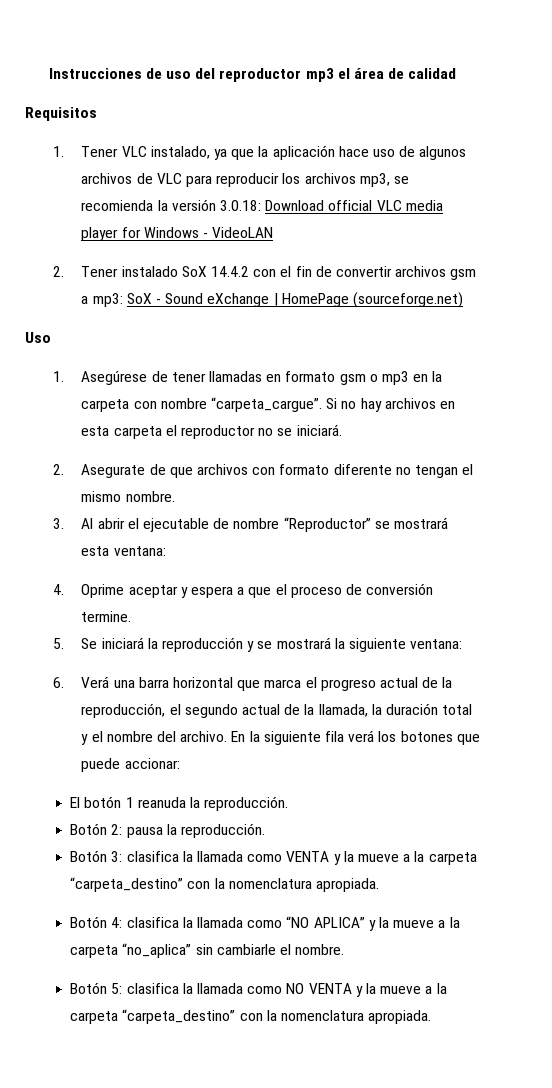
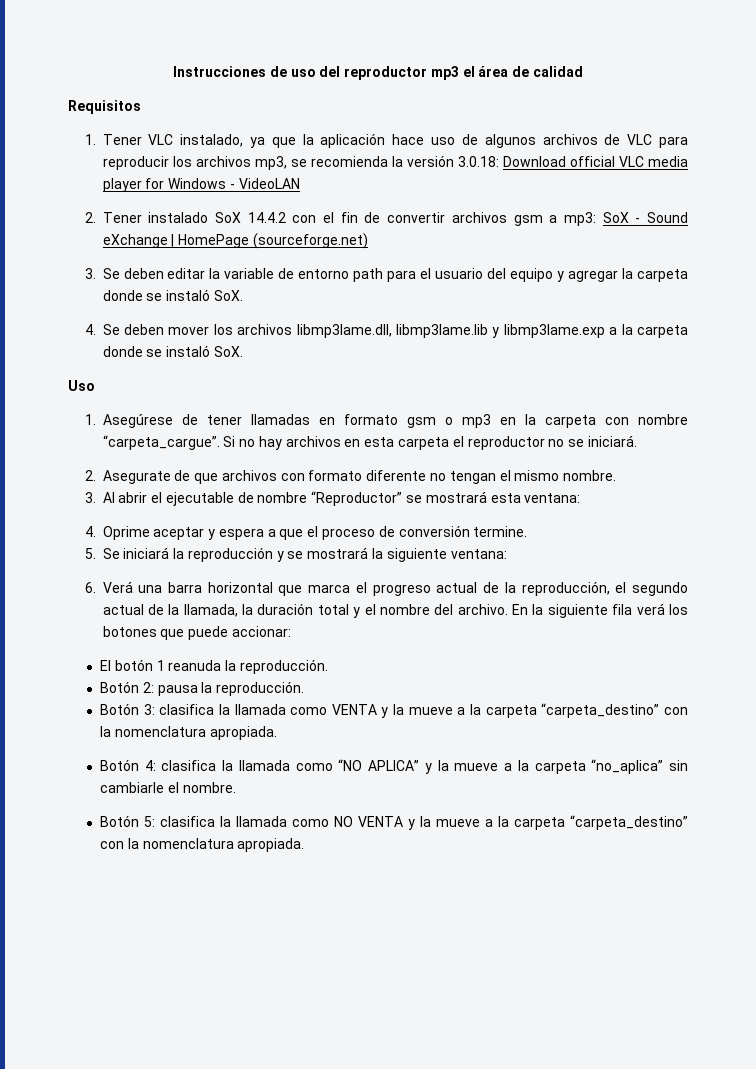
(463, 300) none -> [84,268,688,282] [102,289,243,301] [84,324,688,338] [102,345,243,357] // 3. Se deben editar la variable de entorno path para el usuario del equipo y agregar la carpeta donde se instaló SoX. // 4. Se deben mover los archivos libmp3lame.dll, libmp3lame.lib y libmp3lame.exp a la carpeta donde se instaló SoX.

